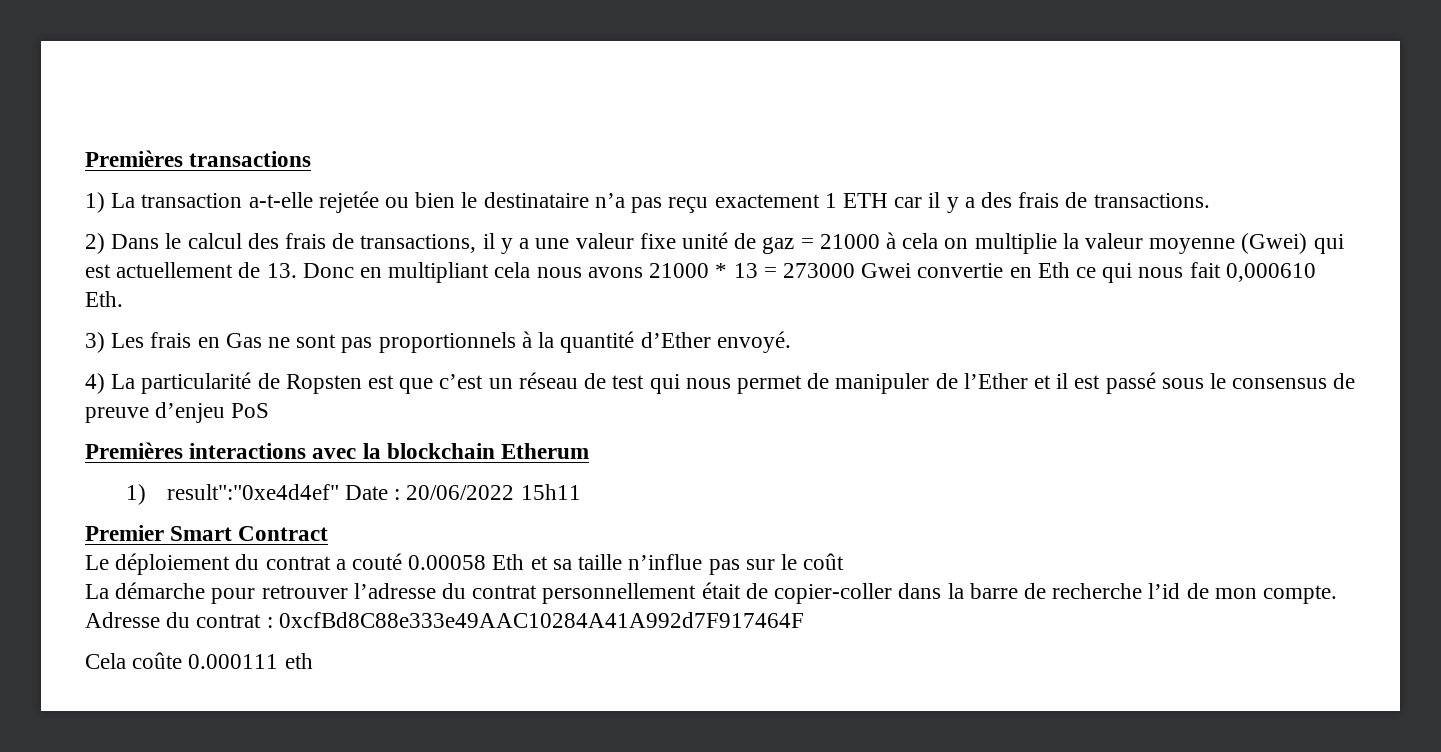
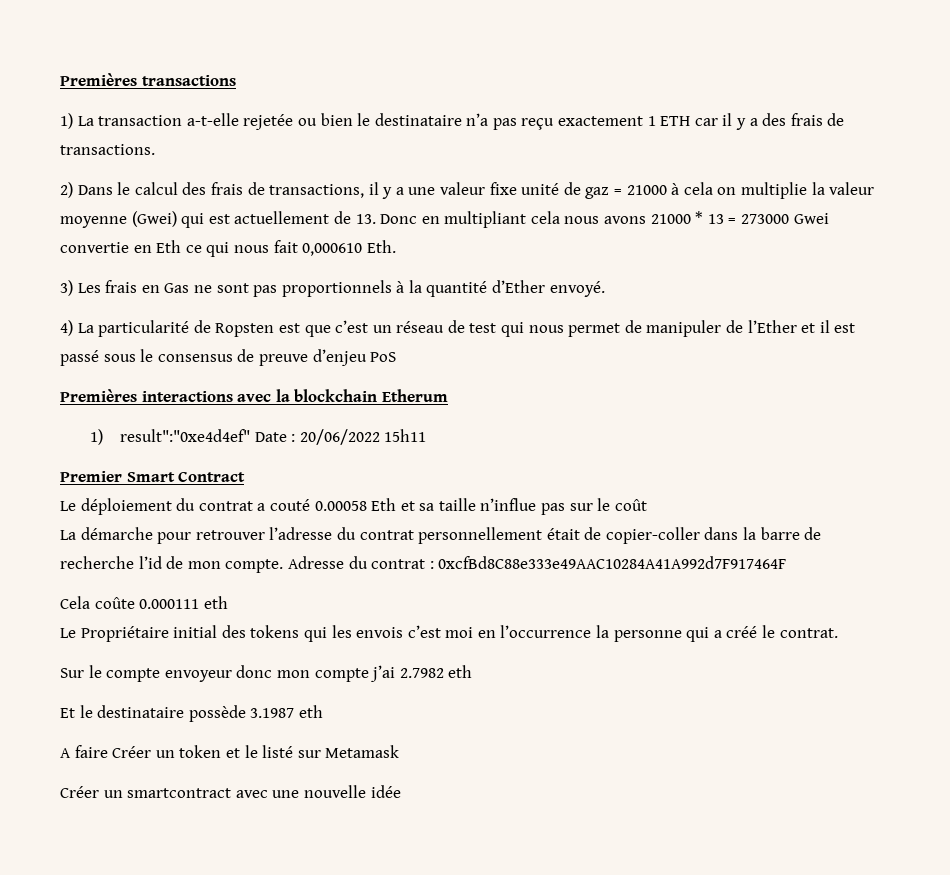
(313, 661) none -> [60,625,838,642] [60,665,473,682] [60,705,323,722] [60,745,400,758] [60,785,401,798] // Le Propriétaire initial des tokens qui les envois c’est moi en l’occurrence la personne qui a créé le contrat. // Sur le compte envoyeur donc mon compte j’ai 2.7982 eth // Et le destinataire possède 3.1987 eth // A faire Créer un token et le listé sur Metamask // Créer un smartcontract avec une nouvelle idée

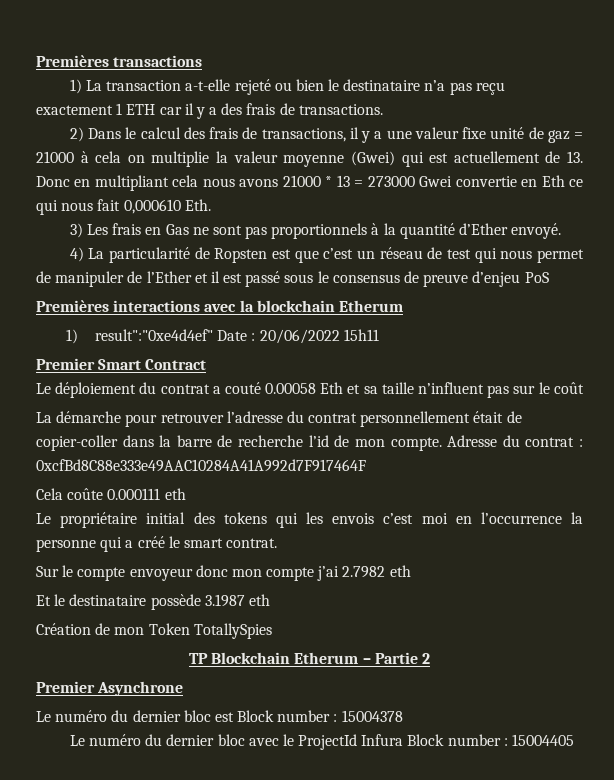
[243,114,294,130] rejetée -> [234,79,271,95] rejeté
[480,498,537,511] n’influe -> [418,382,485,394] n’influent
[80,626,169,642] Propriétaire -> [60,512,138,528] propriétaire
(776, 631) none -> [183,538,223,548] smart
[60,745,400,758] [60,785,401,798] A faire Créer un token et le listé sur Metamask // Créer un smartcontract avec une nouvelle idée -> [36,623,272,639] [189,652,430,664] [36,681,184,696] [36,710,403,722] [69,734,575,750] Création de mon Token TotallySpies // TP Blockchain Etherum – Partie 2 // Premier Asynchrone // Le numéro du dernier bloc est Block number : 15004378 // Le numéro du dernier bloc avec le ProjectId Infura Block number : 15004405

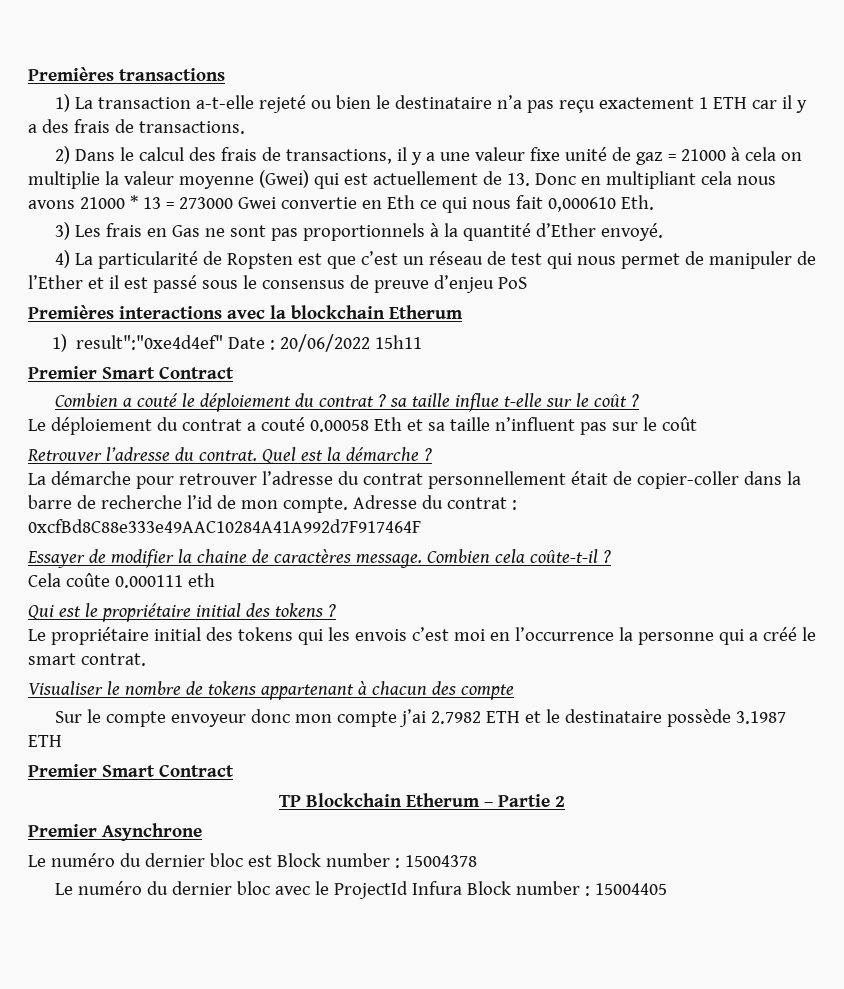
(207, 364) none -> [54,393,639,412] // Combien a couté le déploiement du contrat ? sa taille influe t-elle sur le coût ?
(584, 388) none -> [27,447,432,464] // Retrouver l’adresse du contrat. Quel est la démarche ?
[36,488,186,500] Cela coûte 0.000111 eth -> [27,549,611,568] [28,573,215,588] [28,603,336,622] Essayer de modifier la chaine de caractères message. Combien cela coûte-t-il ? // Cela coûte 0.000111 eth // Qui est le propriétaire initial des tokens ?
(278, 543) none -> [28,681,514,700] // Visualiser le nombre de tokens appartenant à chacun des compte
[389,565,411,577] [36,595,51,606] eth // Et -> [485,711,541,723] ETH et
[248,594,270,606] [36,623,272,639] eth // Création de mon Token TotallySpies -> [28,735,62,747] [28,764,234,777] ETH // Premier Smart Contract

